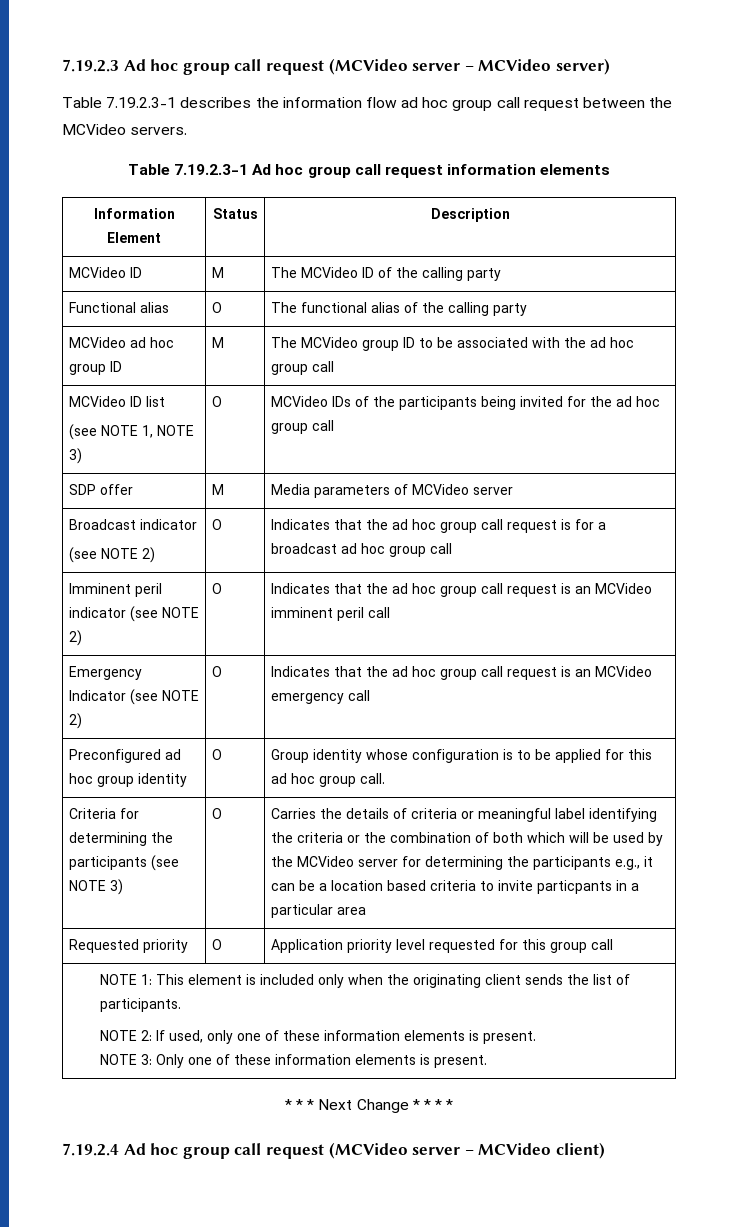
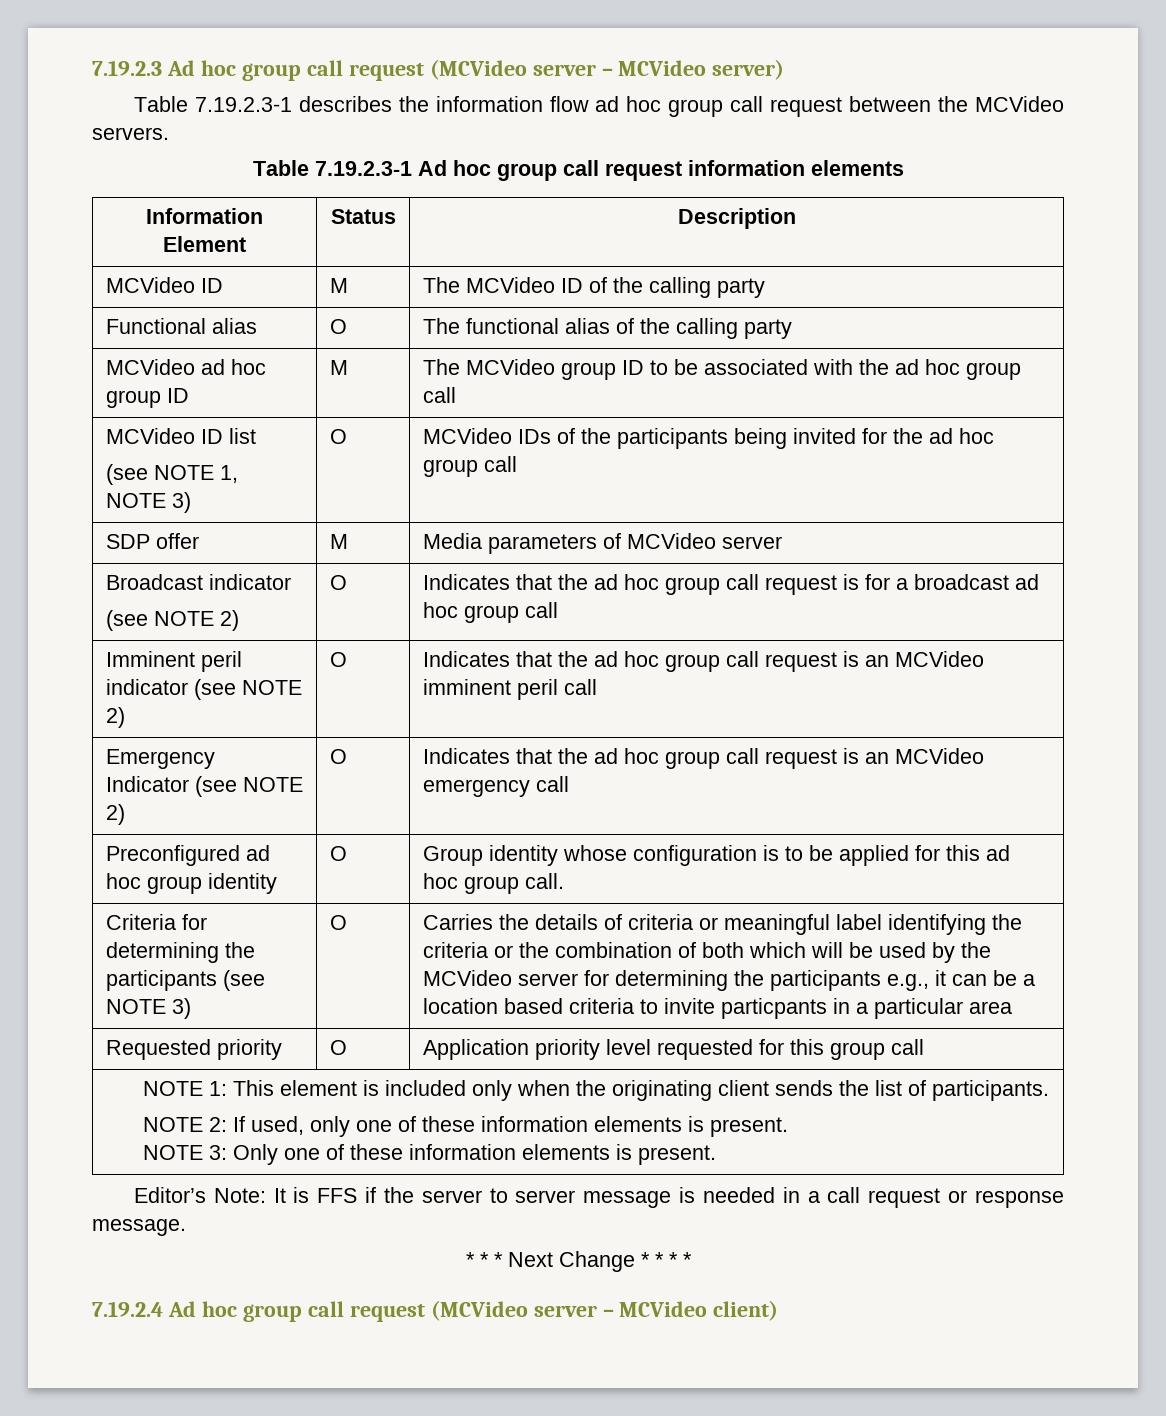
(487, 1061) none -> [133,1187,1064,1208] [92,1219,186,1236] // Editor’s Note: It is FFS if the server to server message is needed in a call request or response message.

